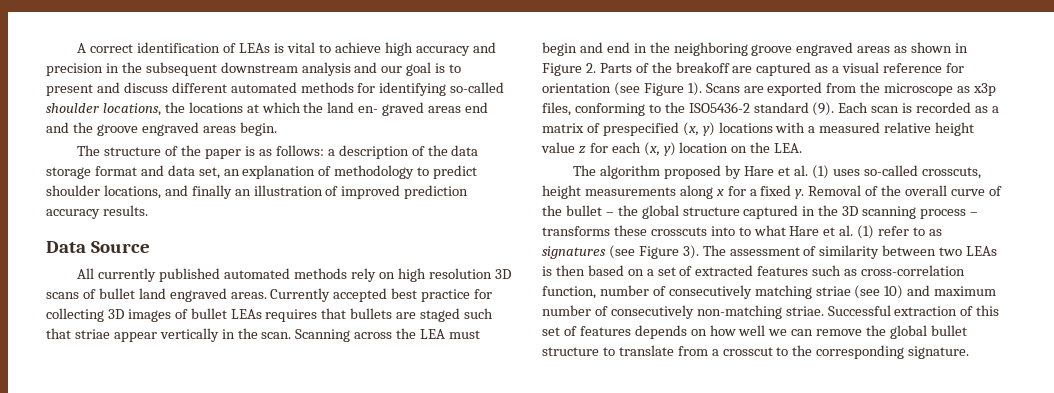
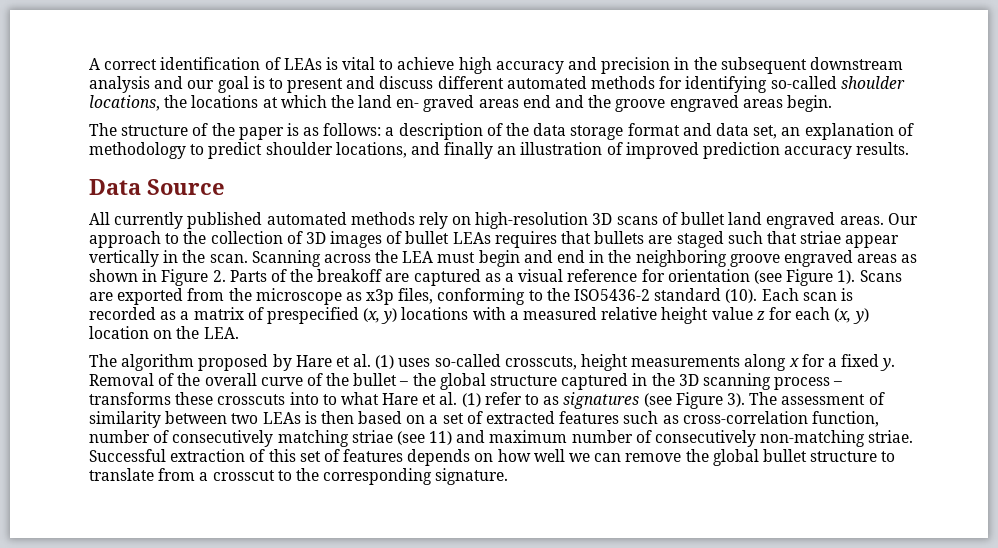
[397,268,492,282] high resolution -> [475,212,589,229] high-resolution
[270,288,493,302] [46,308,104,322] Currently accepted best practice for collecting -> [887,213,918,225] [89,231,303,248] Our approach to the collection of
[812,102,835,116] (9). -> [725,289,758,303] (10).
[884,285,904,299] 10) -> [429,431,453,445] 11)

